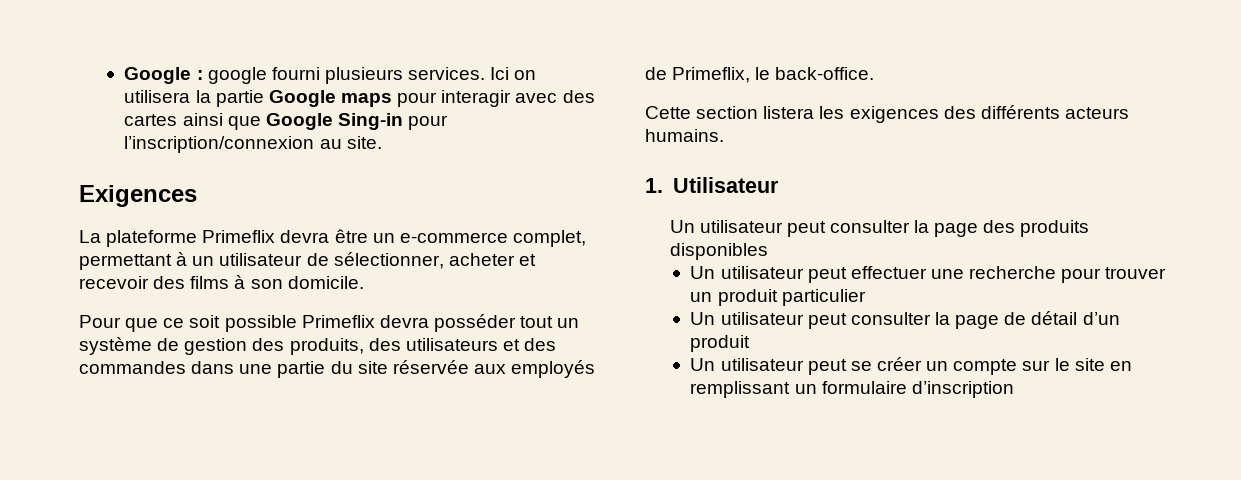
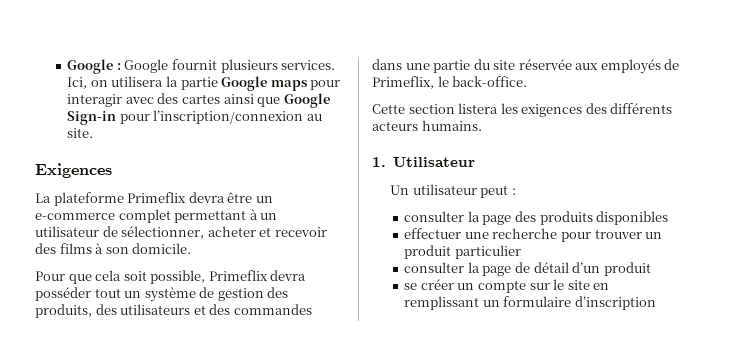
[207,67,320,84] google fourni -> [124,59,217,73] Google fournit
[490,67,510,80] Ici -> [67,77,88,89] Ici,
[337,113,403,130] Sing-in -> [67,111,117,125] Sign-in
[512,230,586,247] complet, -> [118,209,171,223] complet
[163,315,297,332] ce soit possible -> [95,270,206,284] cela soit possible,
(826, 229) none -> [511,188,516,195] : //
[690,266,847,283] Un utilisateur peut -> (669, 218) none
[690,312,847,329] Un utilisateur peut -> (521, 252) none
[690,358,847,375] Un utilisateur peut -> (651, 269) none

